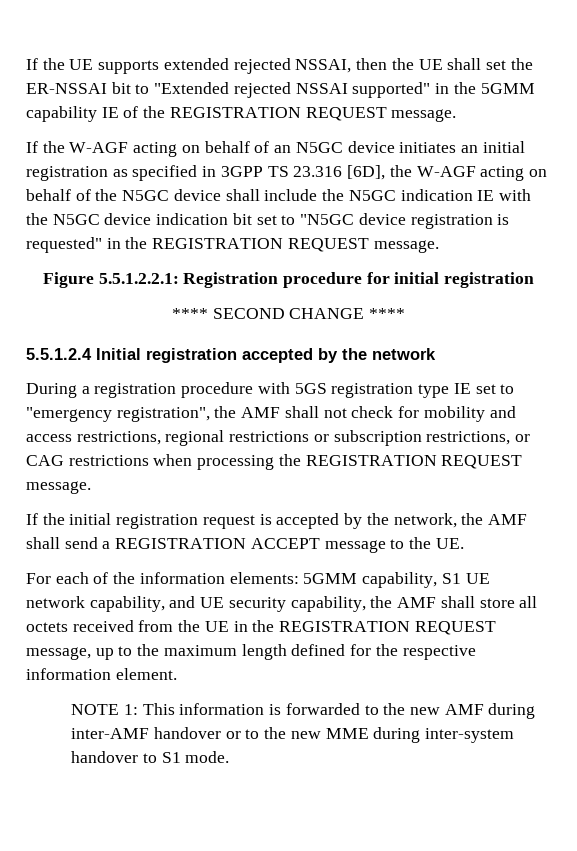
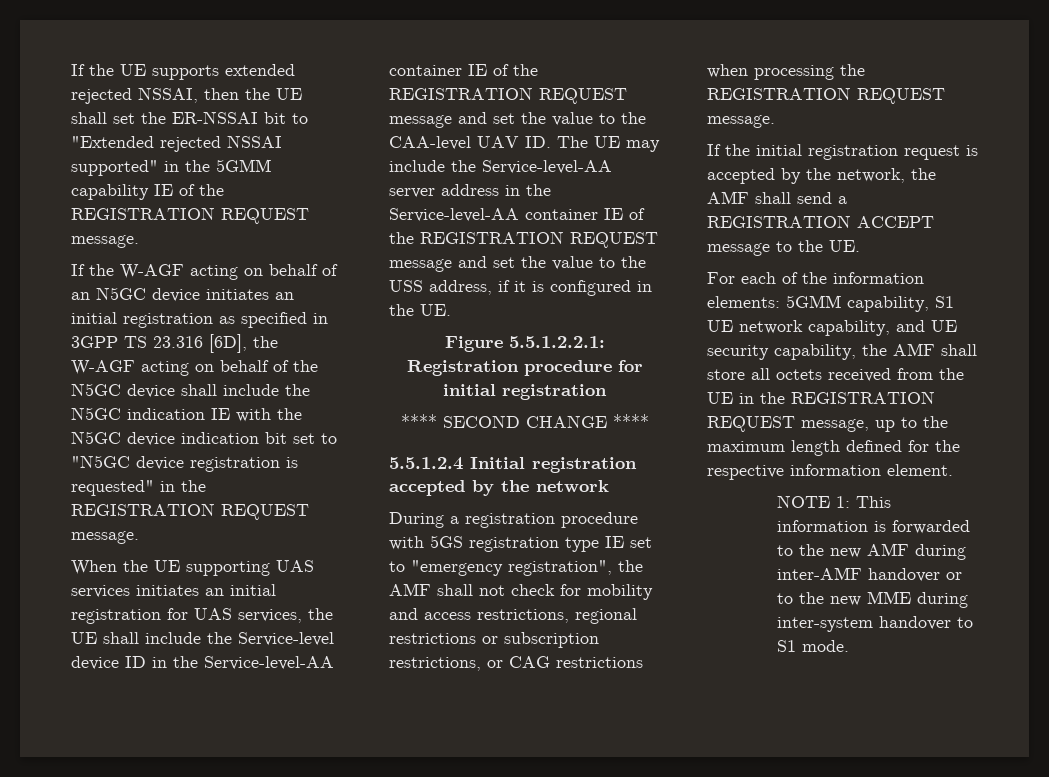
(439, 246) none -> [71,560,314,576] [71,584,276,598] [71,608,333,624] [71,632,334,646] [71,656,334,670] [389,64,538,76] [389,87,627,104] [389,112,646,128] [389,136,660,152] [389,160,612,174] [389,184,551,198] [389,208,645,222] [389,231,658,248] [389,256,646,272] [389,280,652,296] [389,304,451,316] // When the UE supporting UAS services initiates an initial registration for UAS services, the UE shall include the Service-level device ID in the Service-level-AA container IE of the REGISTRATION REQUEST message and set the value to the CAA-level UAV ID. The UE may include the Service-level-AA server address in the Service-level-AA container IE of the REGISTRATION REQUEST message and set the value to the USS address, if it is configured in the UE.

